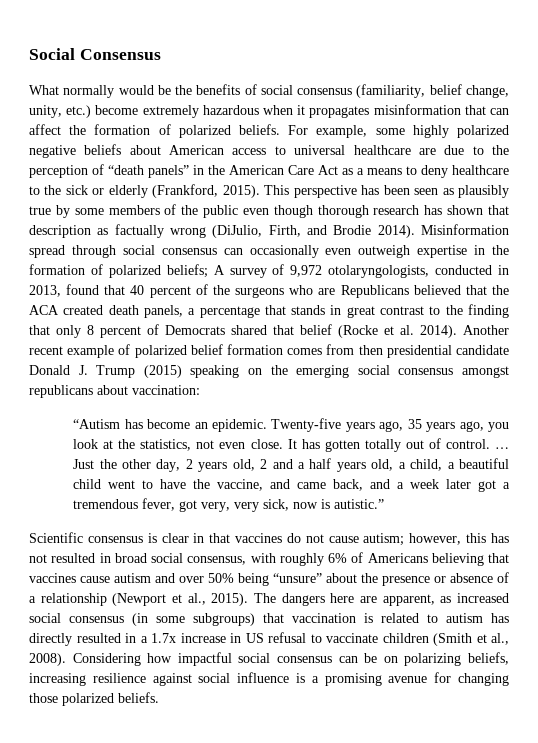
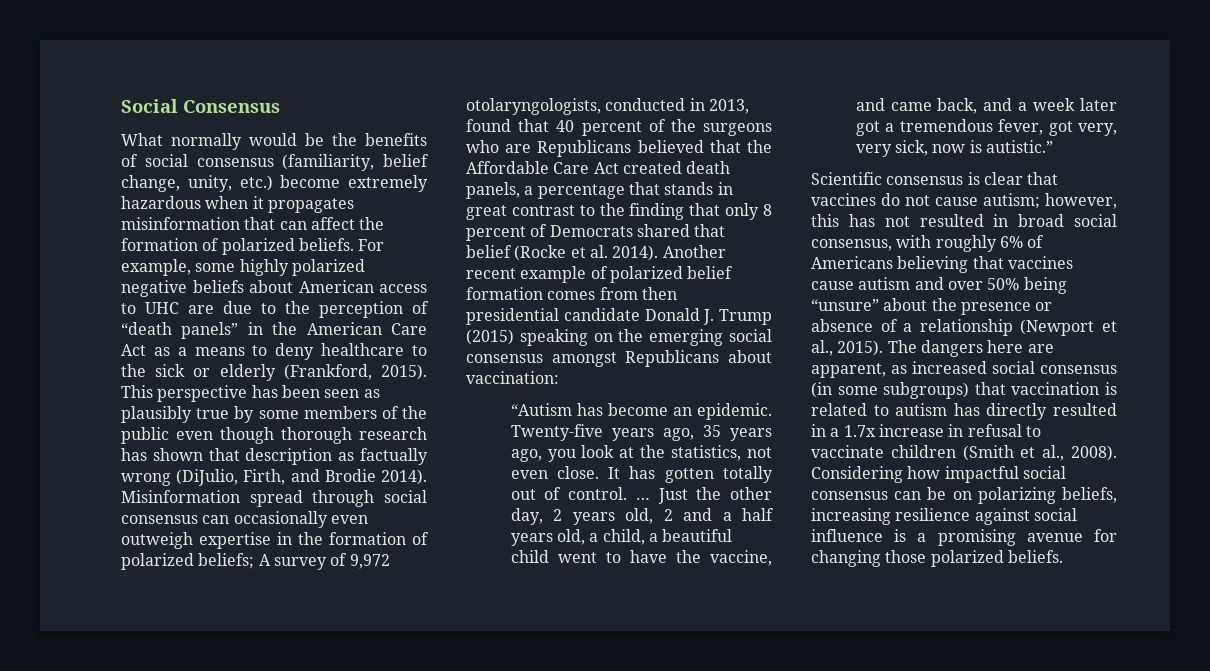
[294,145,411,155] universal healthcare -> [145,302,179,314] UHC
[29,305,59,315] ACA -> [466,161,619,174] Affordable Care Act
[29,385,93,398] republicans -> [625,350,720,367] Republicans
[193,533,205,543] in -> (1023, 178) none
[245,633,264,643] US -> (964, 430) none

